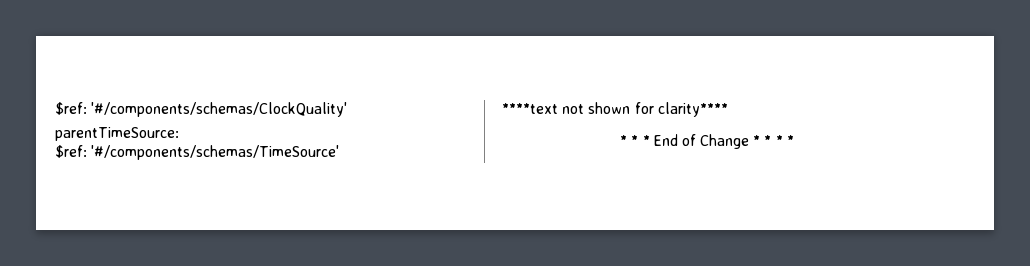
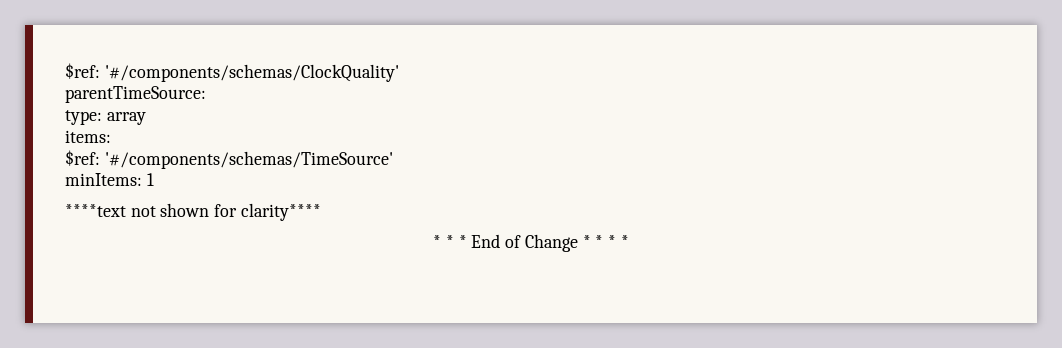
(179, 134) none -> [65,110,146,125] [65,130,111,143] // type: array // items:
(340, 152) none -> [65,173,154,186] // minItems: 1

